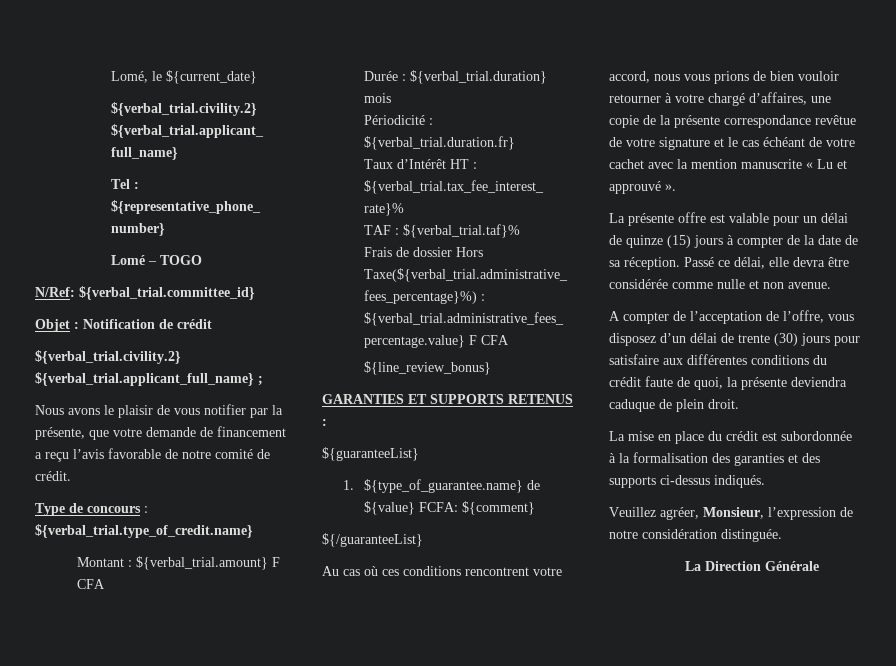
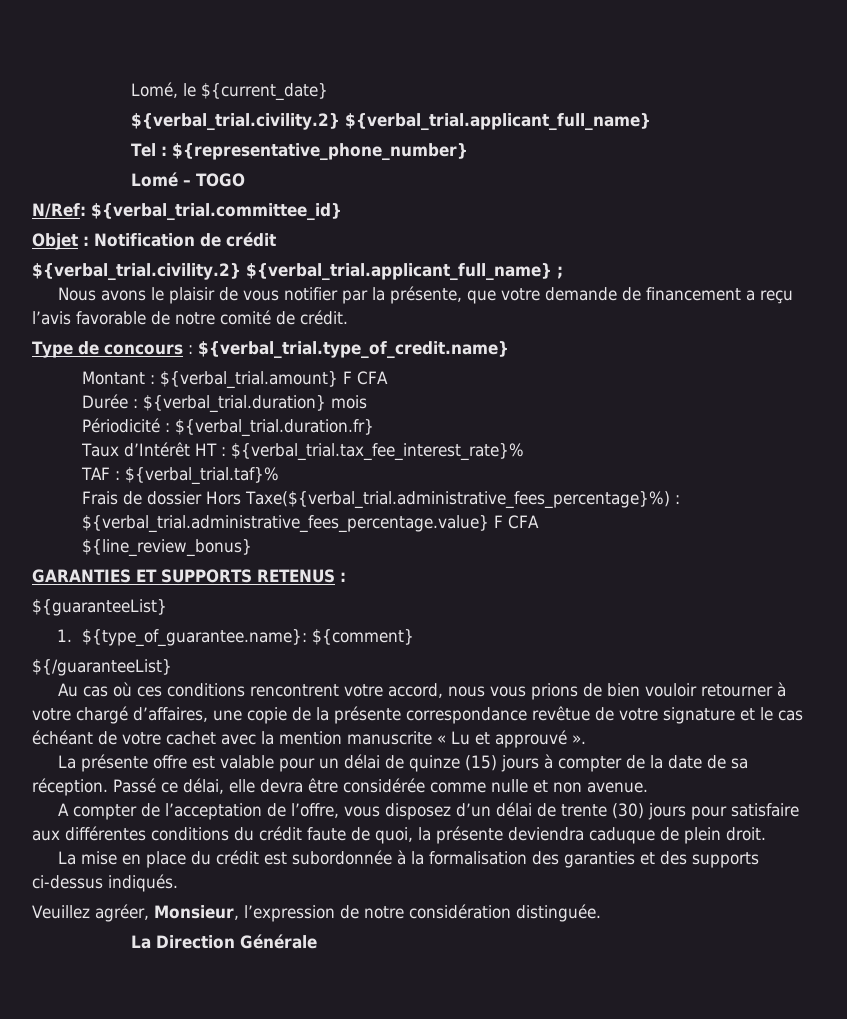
[364,479,541,493] [364,501,459,515] ${type_of_guarantee.name} de ${value} FCFA: -> [81,629,307,647] ${type_of_guarantee.name}:

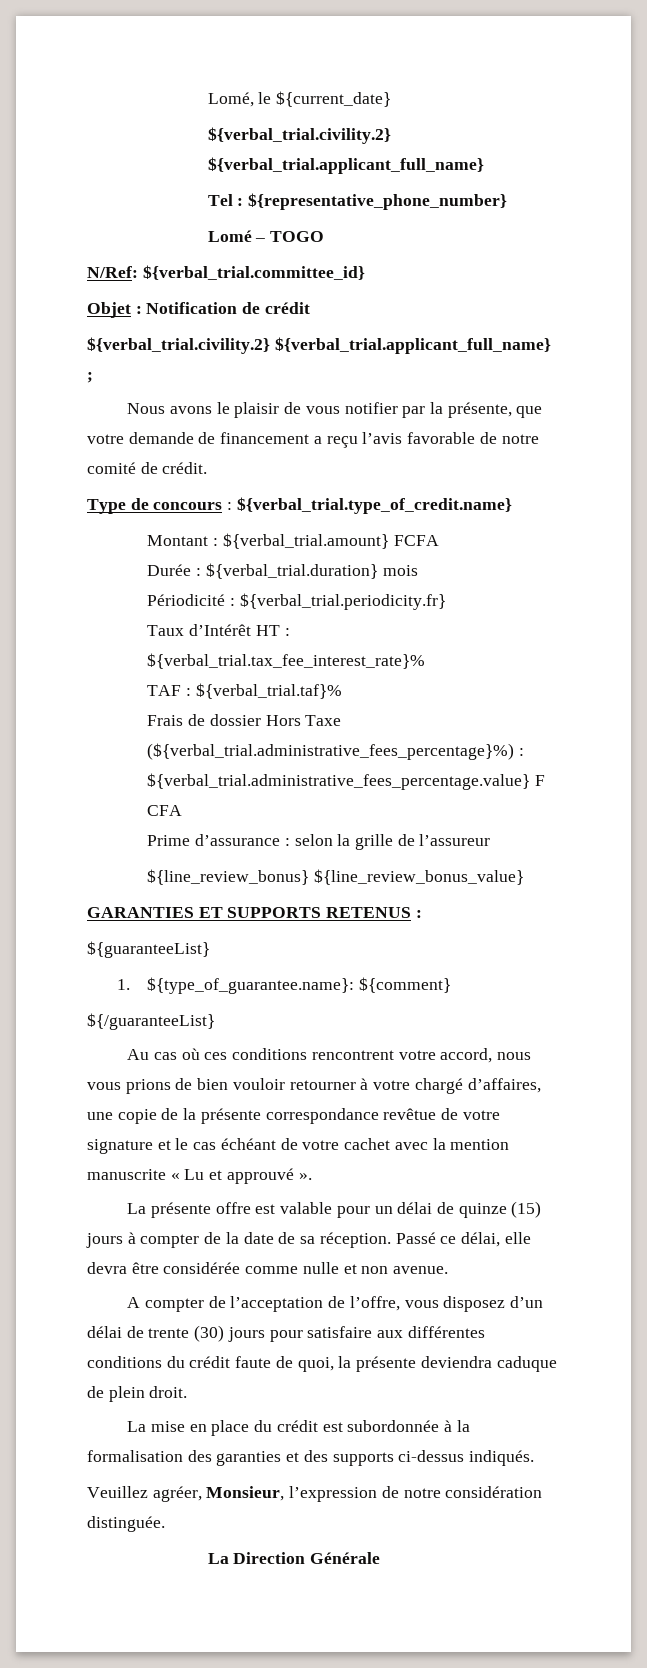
[342,371,388,385] F CFA -> [393,535,439,546] FCFA
[174,419,374,437] ${verbal_trial.duration.fr} -> [239,593,446,610] ${verbal_trial.periodicity.fr}
[244,491,670,509] Taxe(${verbal_trial.administrative_fees_percentage}%) -> [305,715,342,726] [147,743,515,760] Taxe (${verbal_trial.administrative_fees_percentage}%)
(539, 522) none -> [147,834,491,850] // Prime d’assurance : selon la grille de l’assureur
(252, 548) none -> [314,869,525,885] ${line_review_bonus_value}

